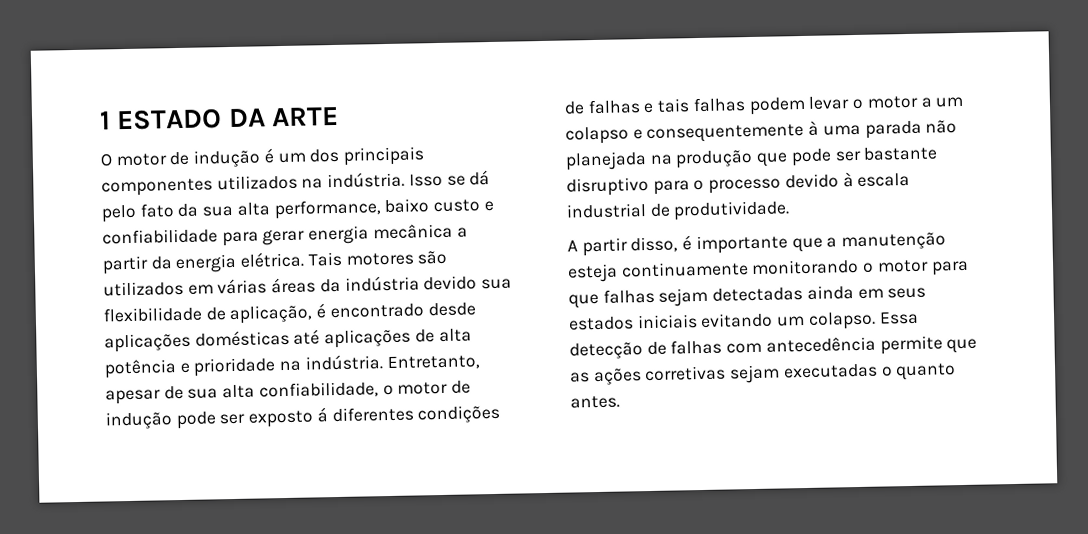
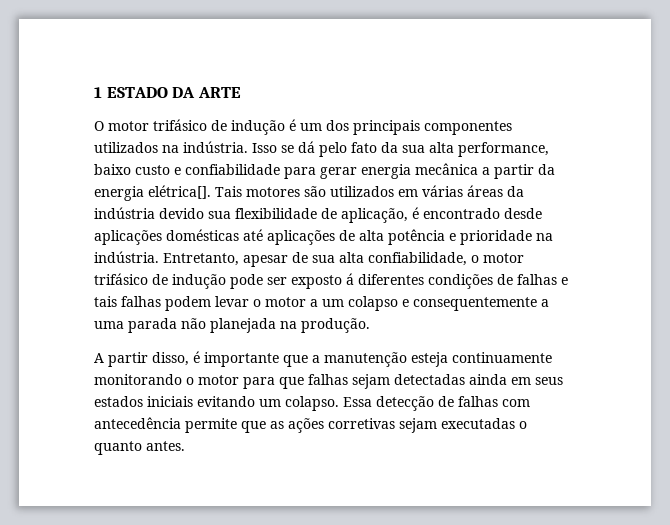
(167, 160) none -> [153,119,207,131] trifásico
[240,251,305,268] elétrica. -> [148,185,211,199] elétrica[].
(449, 388) none -> [94,273,148,285] trifásico
[808,120,820,136] à -> [541,299,549,307] a
[675,146,939,169] [566,172,911,197] [566,200,791,221] produção que pode ser bastante disruptivo para o processo devido à escala industrial de produtividade. -> [301,318,370,333] produção.

